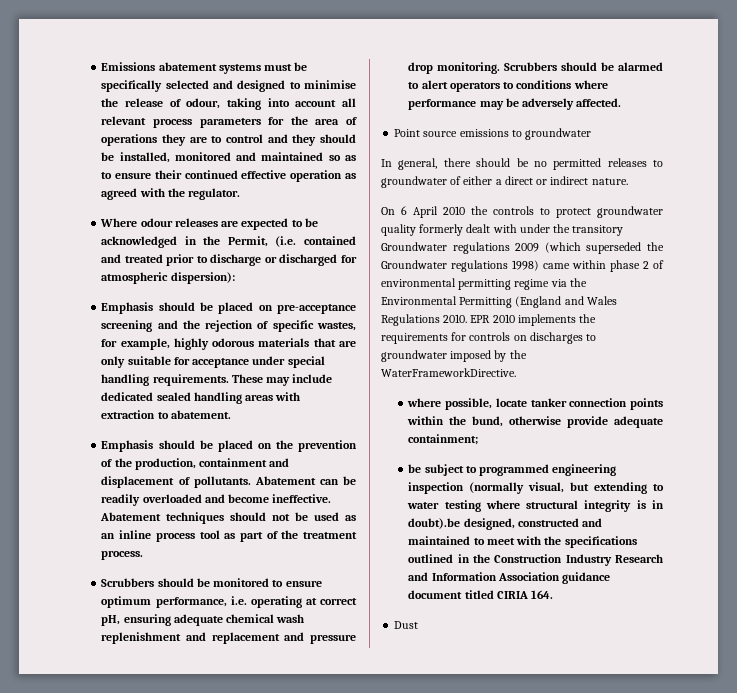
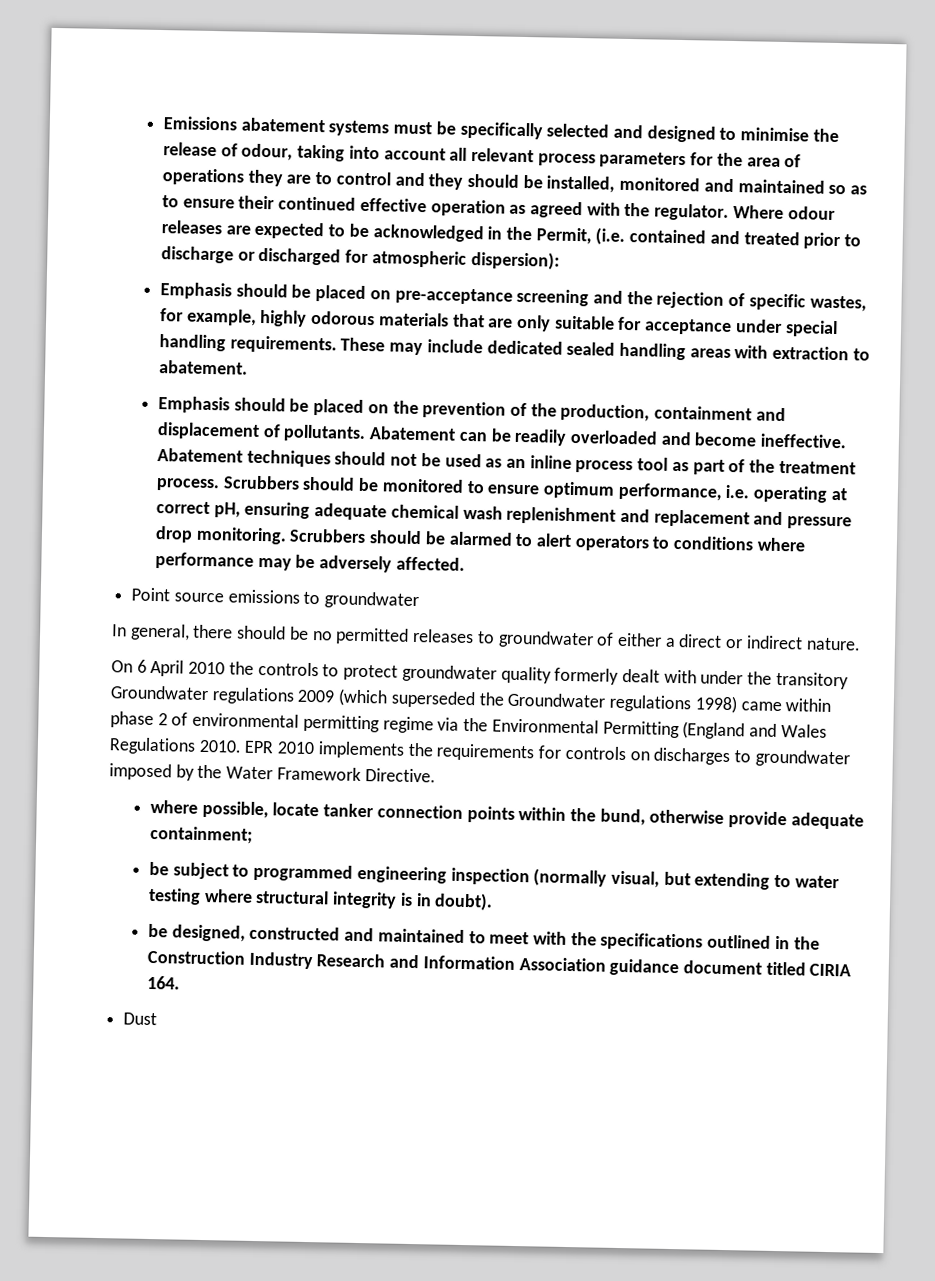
(241, 194) // -> (730, 212) none
(144, 555) // -> (220, 484) none
[381,368,516,377] WaterFrameworkDirective. -> [226,766,436,783] Water Framework Directive.
[408,518,461,529] doubt).be -> [434,892,494,911] [147,923,168,938] doubt). // be

